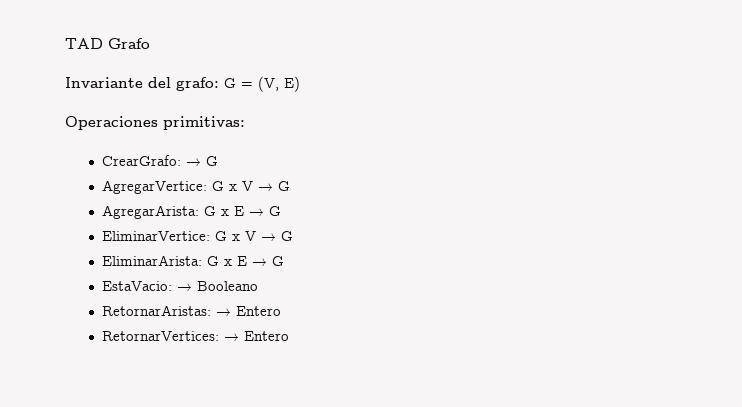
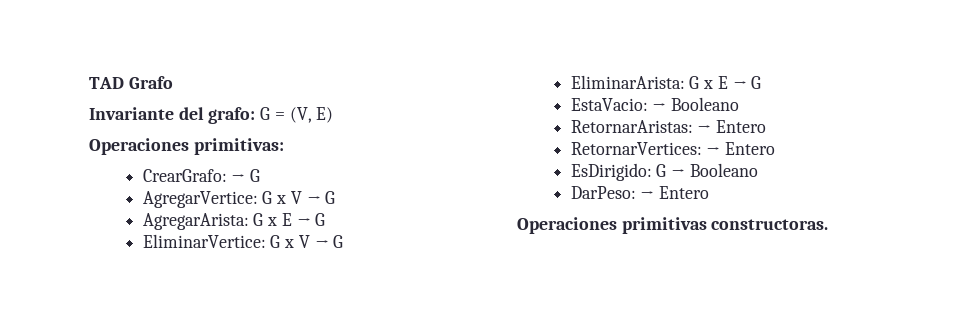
(289, 336) none -> [570,163,758,181] [570,186,710,199] [517,217,829,234] // EsDirigido: G → Booleano // DarPeso: → Entero // Operaciones primitivas constructoras.

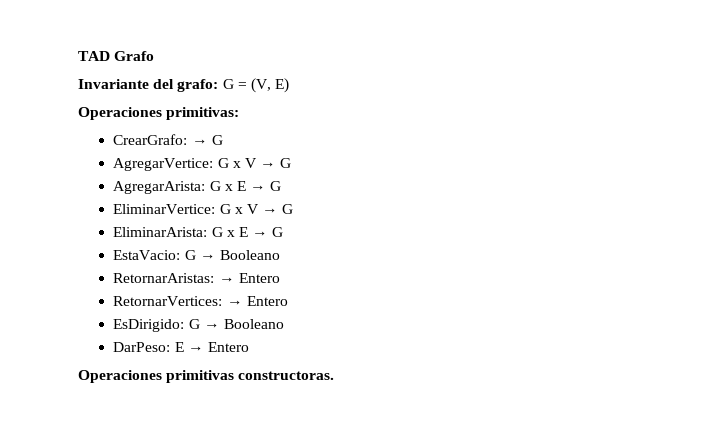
(648, 104) none -> [184,250,196,260] G
(636, 192) none -> [174,342,184,352] E

